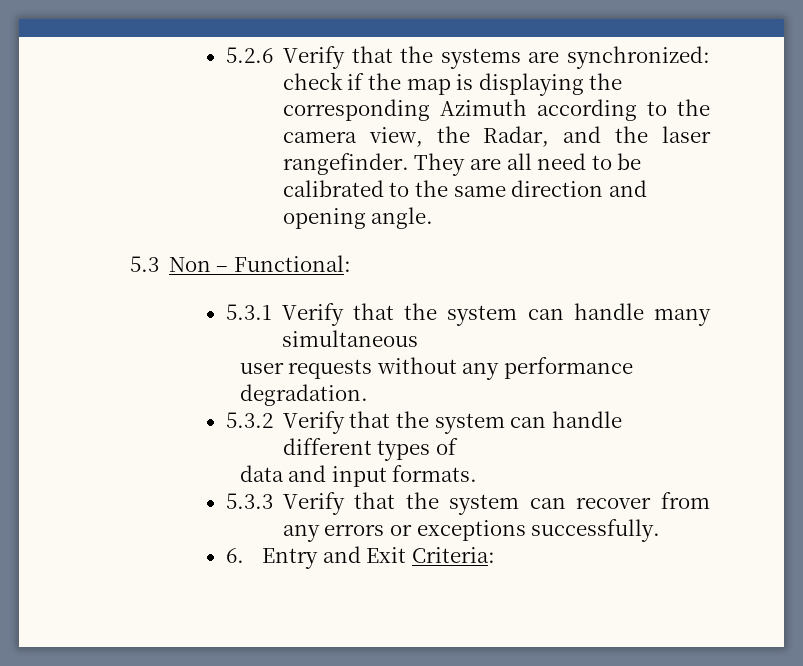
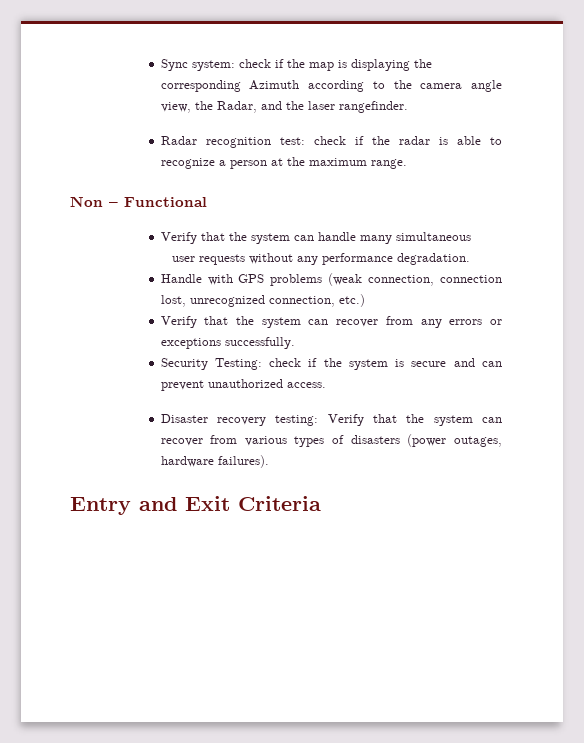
[225,46,710,69] 5.2.6 Verify that the systems are synchronized: -> [160,59,235,71] Sync system:
(357, 137) none -> [470,80,502,92] angle
[414,153,642,176] [282,180,647,197] [282,207,434,229] [129,255,352,272] [225,304,272,320] They are all need to be calibrated to the same direction and opening angle. // 5.3 Non – Functional: // 5.3.1 -> [160,136,502,148] [160,157,407,169] [70,196,207,207] // Radar recognition test: check if the radar is able to recognize a person at the maximum range. // Non – Functional //
[225,411,622,434] [282,438,458,461] [239,465,478,487] [225,493,273,509] 5.3.2 Verify that the system can handle different types of // data and input formats. // 5.3.3 -> [160,273,502,286] [160,294,365,307] Handle with GPS problems (weak connection, connection lost, unrecognized connection, etc.) //
[225,548,244,563] 6. -> [160,358,503,370] [160,379,326,391] [160,414,503,426] [160,434,502,447] [160,455,269,468] Security Testing: check if the system is secure and can prevent unauthorized access. // Disaster recovery testing: Verify that the system can recover from various types of disasters (power outages, hardware failures). //
[411,547,495,563] Criteria: -> [238,496,321,511] Criteria

